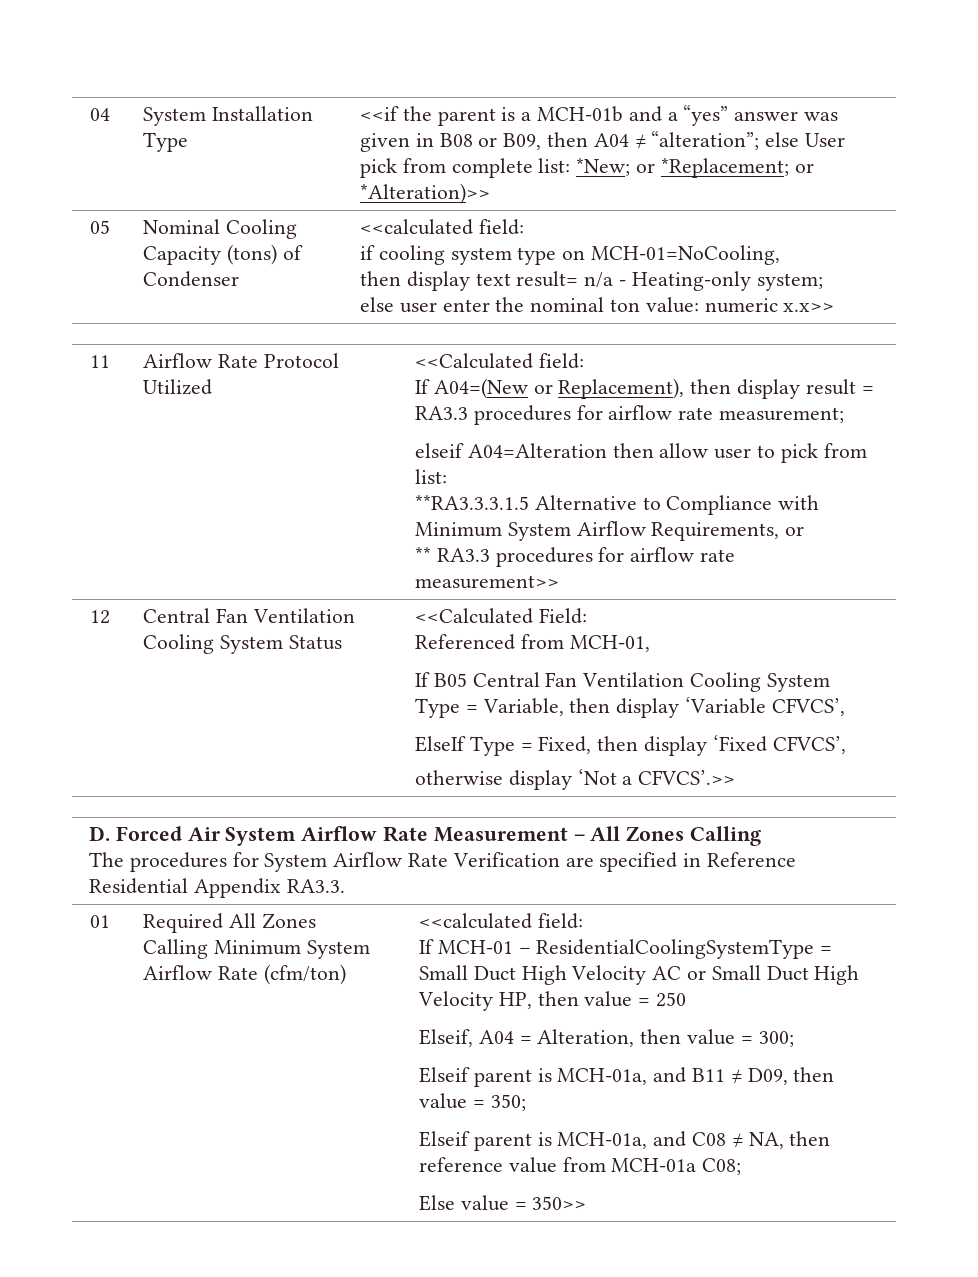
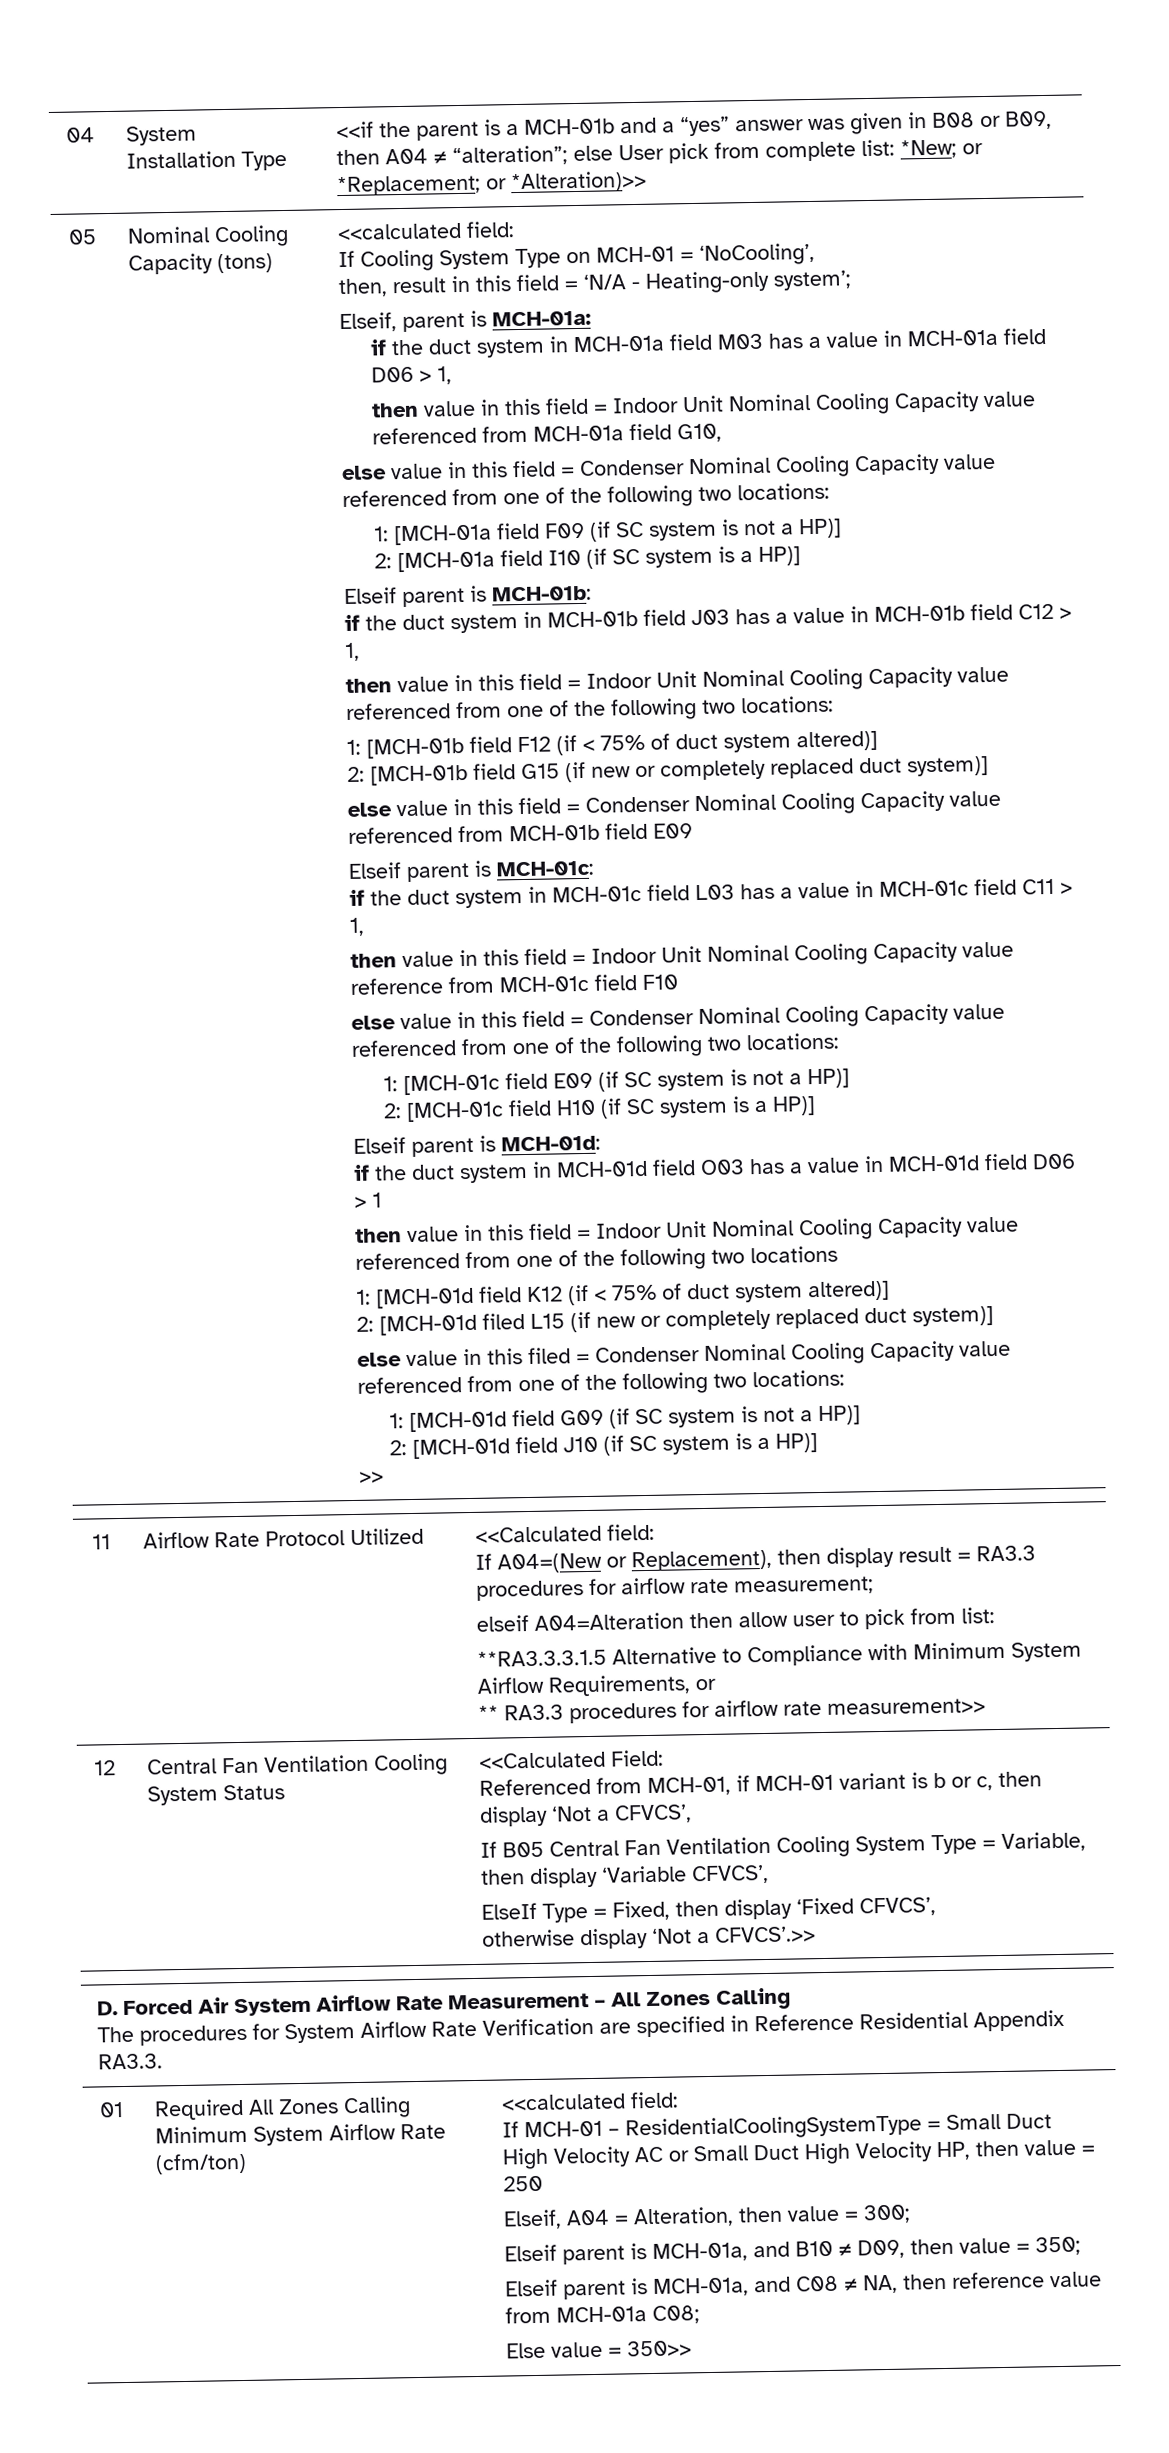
[282,245,303,260] [142,271,239,287] [359,219,524,235] [359,245,780,265] [359,271,823,291] [359,297,835,313] of Condenser | <<calculated field: // if cooling system type on MCH-01=NoCooling, // then display text result= n/a - Heating-only system; // else user enter the nominal ton value: numeric x.x>> -> [337,221,516,241] [338,242,816,272] [338,270,853,298] [339,310,592,333] [369,327,1046,358] [370,366,452,385] [370,391,1036,418] [371,423,722,445] [341,453,997,481] [342,482,831,508] [372,518,842,546] [373,546,801,573] [344,585,593,608] [344,603,1073,634] [344,642,361,662] [345,666,1010,694] [346,695,835,721] [346,730,879,759] [347,756,990,786] [347,790,1002,817] [348,822,694,844] [348,860,595,882] [349,878,1074,909] [349,917,365,936] [350,941,1015,968] [350,974,679,995] [351,1003,1006,1030] [351,1032,840,1058] [382,1068,850,1096] [382,1096,816,1123] [353,1135,602,1157] [353,1153,1077,1184] [354,1192,383,1208] [355,1216,1020,1243] [355,1245,839,1271] [356,1280,891,1309] [356,1306,995,1336] [357,1340,1012,1367] [357,1369,846,1395] [388,1405,861,1433] [388,1433,818,1459] [359,1471,385,1483] | <<calculated field: // If Cooling System Type on MCH-01 = ‘NoCooling’, // then, result in this field = ‘N/A - Heating-only system’; // Elseif, parent is MCH-01a: // if the duct system in MCH-01a field M03 has a value in MCH-01a field D06 > 1, // then value in this field = Indoor Unit Nominal Cooling Capacity value referenced from MCH-01a field G10, // else value in this field = Condenser Nominal Cooling Capacity value referenced from one of the following two locations: // 1: [MCH-01a field F09 (if SC system is not a HP)] // 2: [MCH-01a field I10 (if SC system is a HP)] // Elseif parent is MCH-01b: // if the duct system in MCH-01b field J03 has a value in MCH-01b field C12 > 1, // then value in this field = Indoor Unit Nominal Cooling Capacity value referenced from one of the following two locations: // 1: [MCH-01b field F12 (if < 75% of duct system altered)] // 2: [MCH-01b field G15 (if new or completely replaced duct system)] // else value in this field = Condenser Nominal Cooling Capacity value referenced from MCH-01b field E09 // Elseif parent is MCH-01c: // if the duct system in MCH-01c field L03 has a value in MCH-01c field C11 > 1, // then value in this field = Indoor Unit Nominal Cooling Capacity value reference from MCH-01c field F10 // else value in this field = Condenser Nominal Cooling Capacity value referenced from one of the following two locations: // 1: [MCH-01c field E09 (if SC system is not a HP)] // 2: [MCH-01c field H10 (if SC system is a HP)] // Elseif parent is MCH-01d: // if the duct system in MCH-01d field O03 has a value in MCH-01d field D06 > 1 // then value in this field = Indoor Unit Nominal Cooling Capacity value referenced from one of the following two locations // 1: [MCH-01d field K12 (if < 75% of duct system altered)] // 2: [MCH-01d filed L15 (if new or completely replaced duct system)] // else value in this filed = Condenser Nominal Cooling Capacity value referenced from one of the following two locations: // 1: [MCH-01d field G09 (if SC system is not a HP)] // 2: [MCH-01d field J10 (if SC system is a HP)] // >>
(650, 643) none -> [736,1771,1043,1792] [479,1804,693,1827] if MCH-01 variant is b or c, then display ‘Not a CFVCS’,
[691,1068,725,1082] B11 -> [795,2240,834,2257] B10

